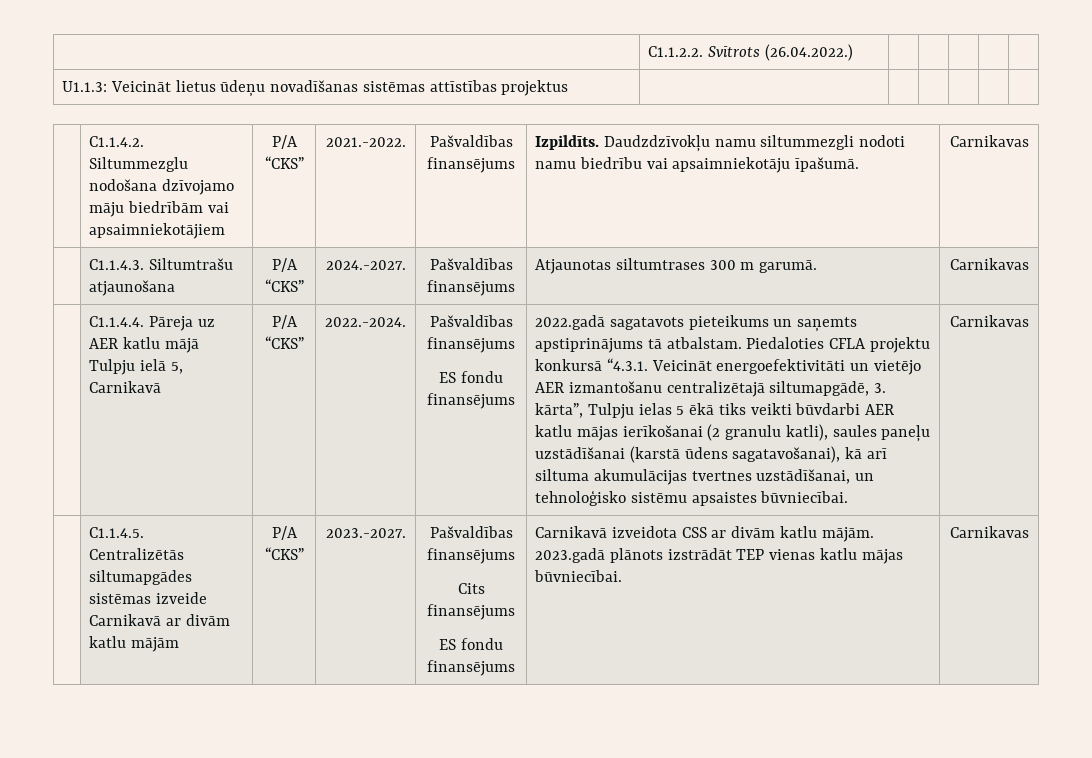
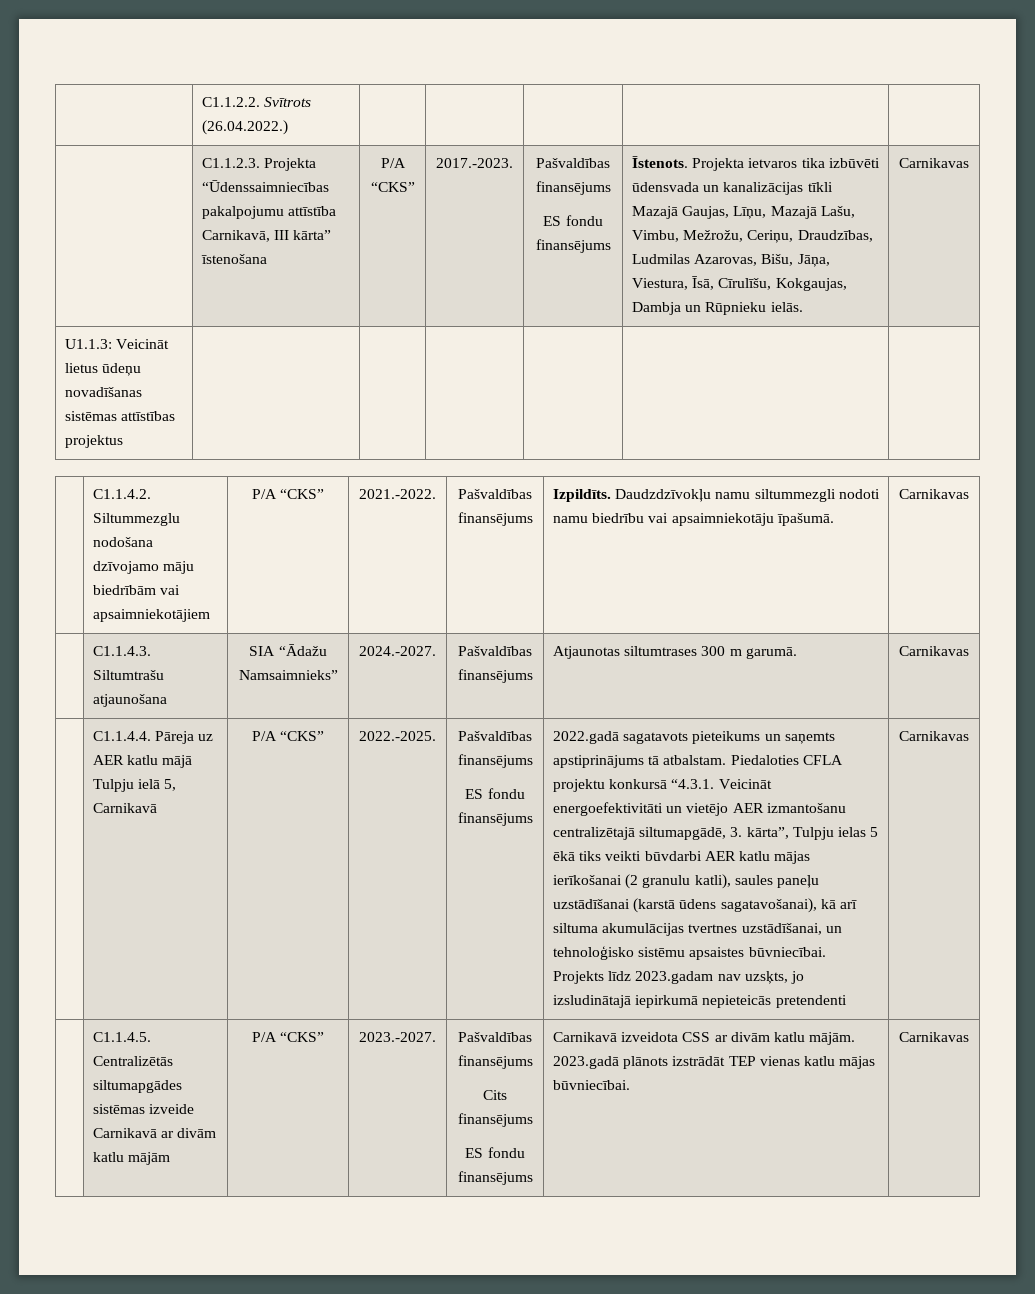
(853, 52) none -> [201,158,317,171] [201,180,329,192] [201,206,337,219] [201,230,332,242] [200,254,267,264] [380,158,406,168] [370,182,415,192] [436,158,513,168] [536,158,610,168] [535,181,611,195] [543,215,603,226] [535,239,611,253] [631,156,880,171] [631,182,833,195] [631,206,855,219] [631,230,873,243] [631,254,830,267] [631,276,847,291] [631,302,803,315] [899,158,969,168] // | C1.1.2.3. Projekta “Ūdenssaimniecības pakalpojumu attīstība Carnikavā, III kārta” īstenošana | P/A “CKS” | 2017.-2023. | Pašvaldības finansējums // ES fondu finansējums | Īstenots. Projekta ietvaros tika izbūvēti ūdensvada un kanalizācijas tīkli Mazajā Gaujas, Līņu, Mazajā Lašu, Vimbu, Mežrožu, Ceriņu, Draudzības, Ludmilas Azarovas, Bišu, Jāņa, Viestura, Īsā, Cīrulīšu, Kokgaujas, Dambja un Rūpnieku ielās. | Carnikavas
[271,258,298,272] [264,279,304,292] P/A “CKS” -> [249,644,327,656] [238,670,338,680] SIA “Ādažu Namsaimnieks”
[325,317,406,327] 2022.-2024. -> [359,731,436,741] 2022.-2025.
(849, 497) none -> [552,971,804,984] [552,995,847,1008] Projekts līdz 2023.gadam nav uzsķts, jo izsludinātajā iepirkumā nepieteicās pretendenti

